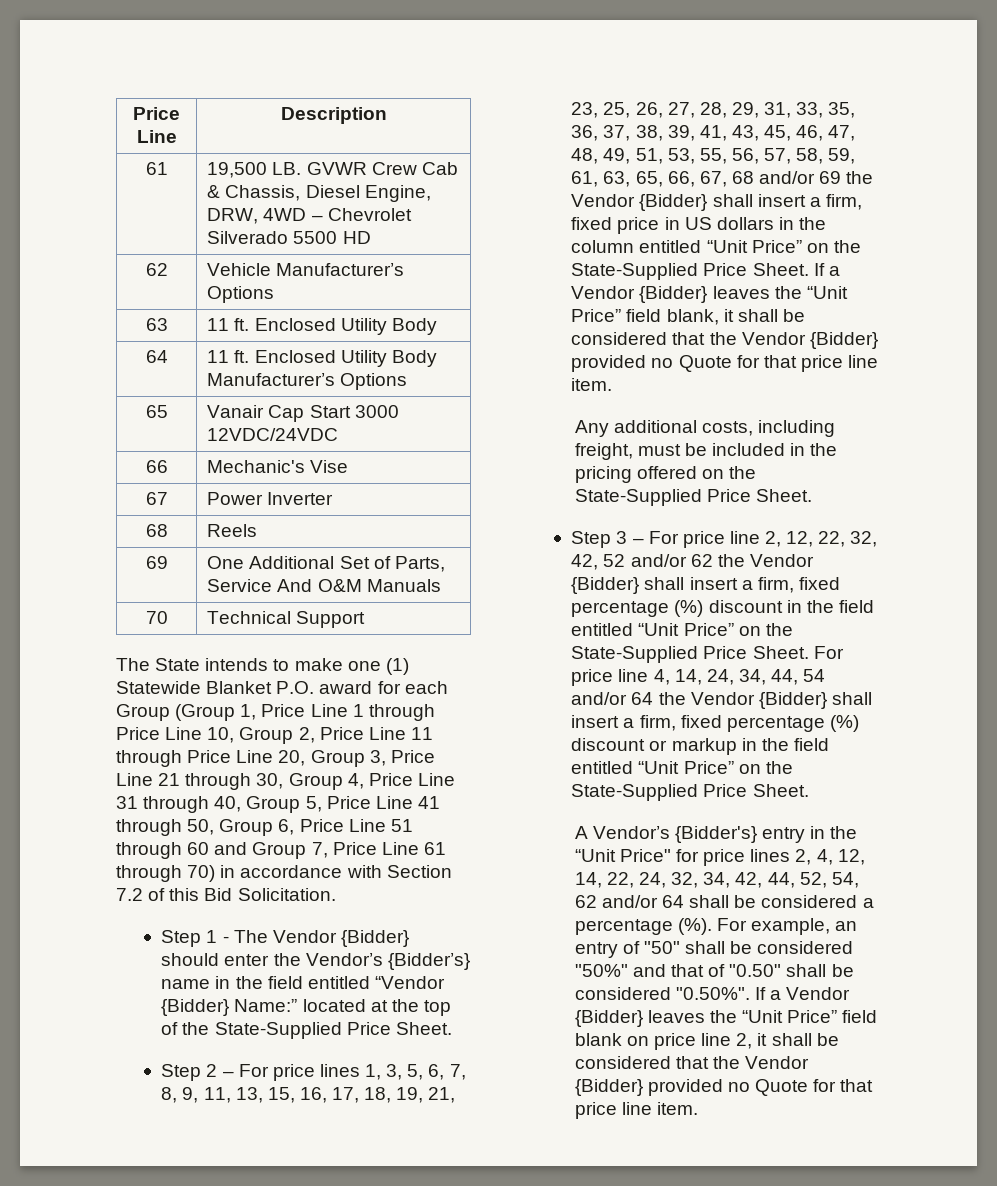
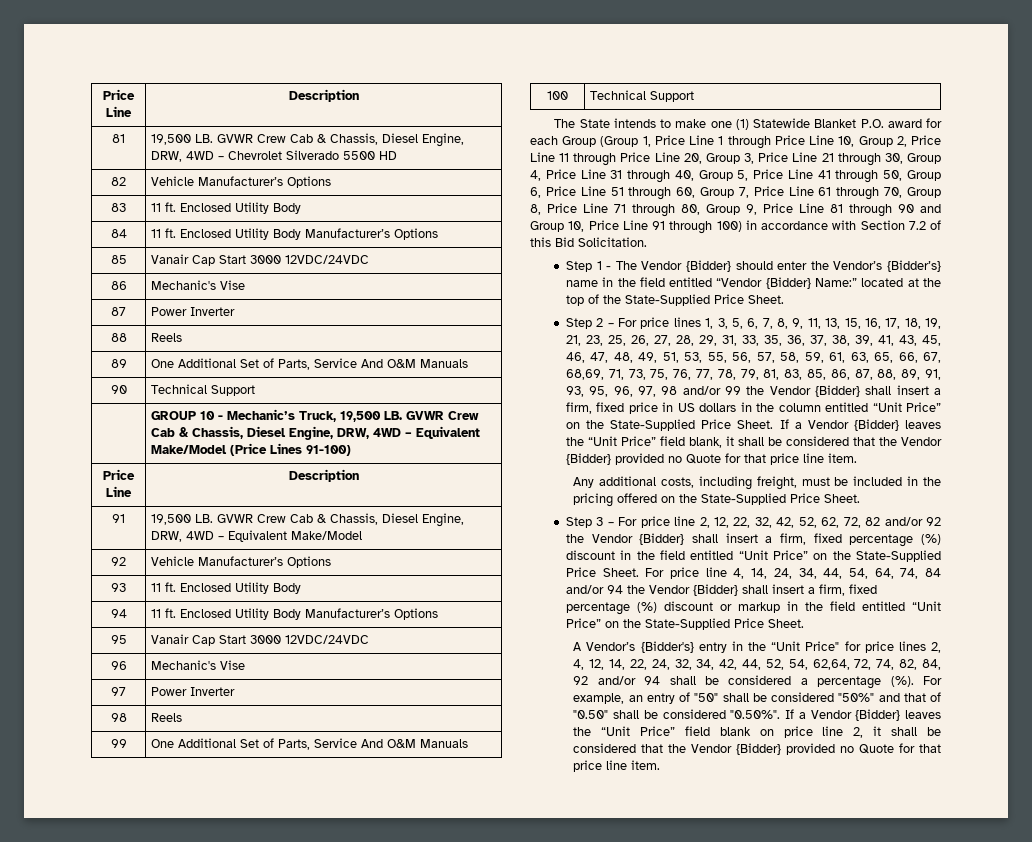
[133,107,180,120] [136,130,177,143] [280,107,387,124] [145,162,168,175] Price Line | Description // 61 -> [103,89,135,100] [106,106,132,117] [288,89,359,102] [112,134,125,143] Price Line | Description // 81
[145,263,168,276] [207,263,405,276] [207,286,275,303] [145,318,168,331] [207,318,437,335] [145,350,168,363] [207,350,437,367] [207,373,408,390] [145,405,168,418] [207,405,399,422] [207,428,339,441] [145,460,168,473] [207,460,349,473] [145,492,168,505] [207,492,334,505] [145,524,168,537] [207,524,258,537] [145,556,168,569] [207,556,445,572] [207,579,441,592] [145,611,168,624] 62 | Vehicle Manufacturer’s Options // 63 | 11 ft. Enclosed Utility Body // 64 | 11 ft. Enclosed Utility Body Manufacturer’s Options // 65 | Vanair Cap Start 3000 12VDC/24VDC // 66 | Mechanic's Vise // 67 | Power Inverter // 68 | Reels // 69 | One Additional Set of Parts, Service And O&M Manuals // 70 -> [111,177,126,186] [150,176,331,188] [111,203,126,212] [150,202,301,214] [110,229,127,238] [150,228,438,240] [110,255,127,264] [150,254,369,266] [110,281,127,290] [150,280,245,290] [111,307,126,316] [150,307,235,316] [110,333,127,342] [150,333,182,342] [110,359,127,368] [150,358,468,370] [110,385,127,394] [150,384,255,396] [150,409,479,422] [150,426,480,440] [150,443,351,456] [103,469,135,480] [106,486,132,497] [288,469,359,482] [112,514,125,523] [150,513,464,527] [150,530,362,542] [111,557,126,566] [150,556,331,568] [111,583,126,592] [150,582,301,594] [110,609,127,618] [150,608,438,620] [110,635,127,644] [150,634,369,646] [110,661,127,670] [150,660,245,670] [111,687,126,696] [150,687,235,696] [110,713,127,722] [150,713,182,722] [110,739,127,748] [150,738,468,750] [547,91,568,100] 82 | Vehicle Manufacturer’s Options // 83 | 11 ft. Enclosed Utility Body // 84 | 11 ft. Enclosed Utility Body Manufacturer’s Options // 85 | Vanair Cap Start 3000 12VDC/24VDC // 86 | Mechanic's Vise // 87 | Power Inverter // 88 | Reels // 89 | One Additional Set of Parts, Service And O&M Manuals // 90 | Technical Support // | GROUP 10 - Mechanic’s Truck, 19,500 LB. GVWR Crew Cab & Chassis, Diesel Engine, DRW, 4WD – Equivalent Make/Model (Price Lines 91-100) // Price Line | Description // 91 | 19,500 LB. GVWR Crew Cab & Chassis, Diesel Engine, DRW, 4WD – Equivalent Make/Model // 92 | Vehicle Manufacturer’s Options // 93 | 11 ft. Enclosed Utility Body // 94 | 11 ft. Enclosed Utility Body Manufacturer’s Options // 95 | Vanair Cap Start 3000 12VDC/24VDC // 96 | Mechanic's Vise // 97 | Power Inverter // 98 | Reels // 99 | One Additional Set of Parts, Service And O&M Manuals // 100
[187,842,248,855] 60 and -> [676,187,696,198] 60,
[187,865,216,882] 70) -> [884,187,941,198] [530,203,941,217] [530,220,742,234] 70, Group 8, Price Line 71 through 80, Group 9, Price Line 81 through 90 and Group 10, Price Line 91 through 100)
[731,171,842,184] 68 and/or 69 -> [565,369,941,380] [565,386,741,397] 68,69, 71, 73, 75, 76, 77, 78, 79, 81, 83, 85, 86, 87, 88, 89, 91, 93, 95, 96, 97, 98 and/or 99
[603,554,713,567] 52 and/or 62 -> [798,517,941,528] 52, 62, 72, 82 and/or 92
[803,669,826,682] [571,692,654,705] 54 and/or 64 -> [848,568,941,579] [565,585,623,594] 54, 64, 74, 84 and/or 94
[574,895,685,908] 62 and/or 64 -> [812,659,942,670] [573,676,661,685] 62,64, 72, 74, 82, 84, 92 and/or 94

